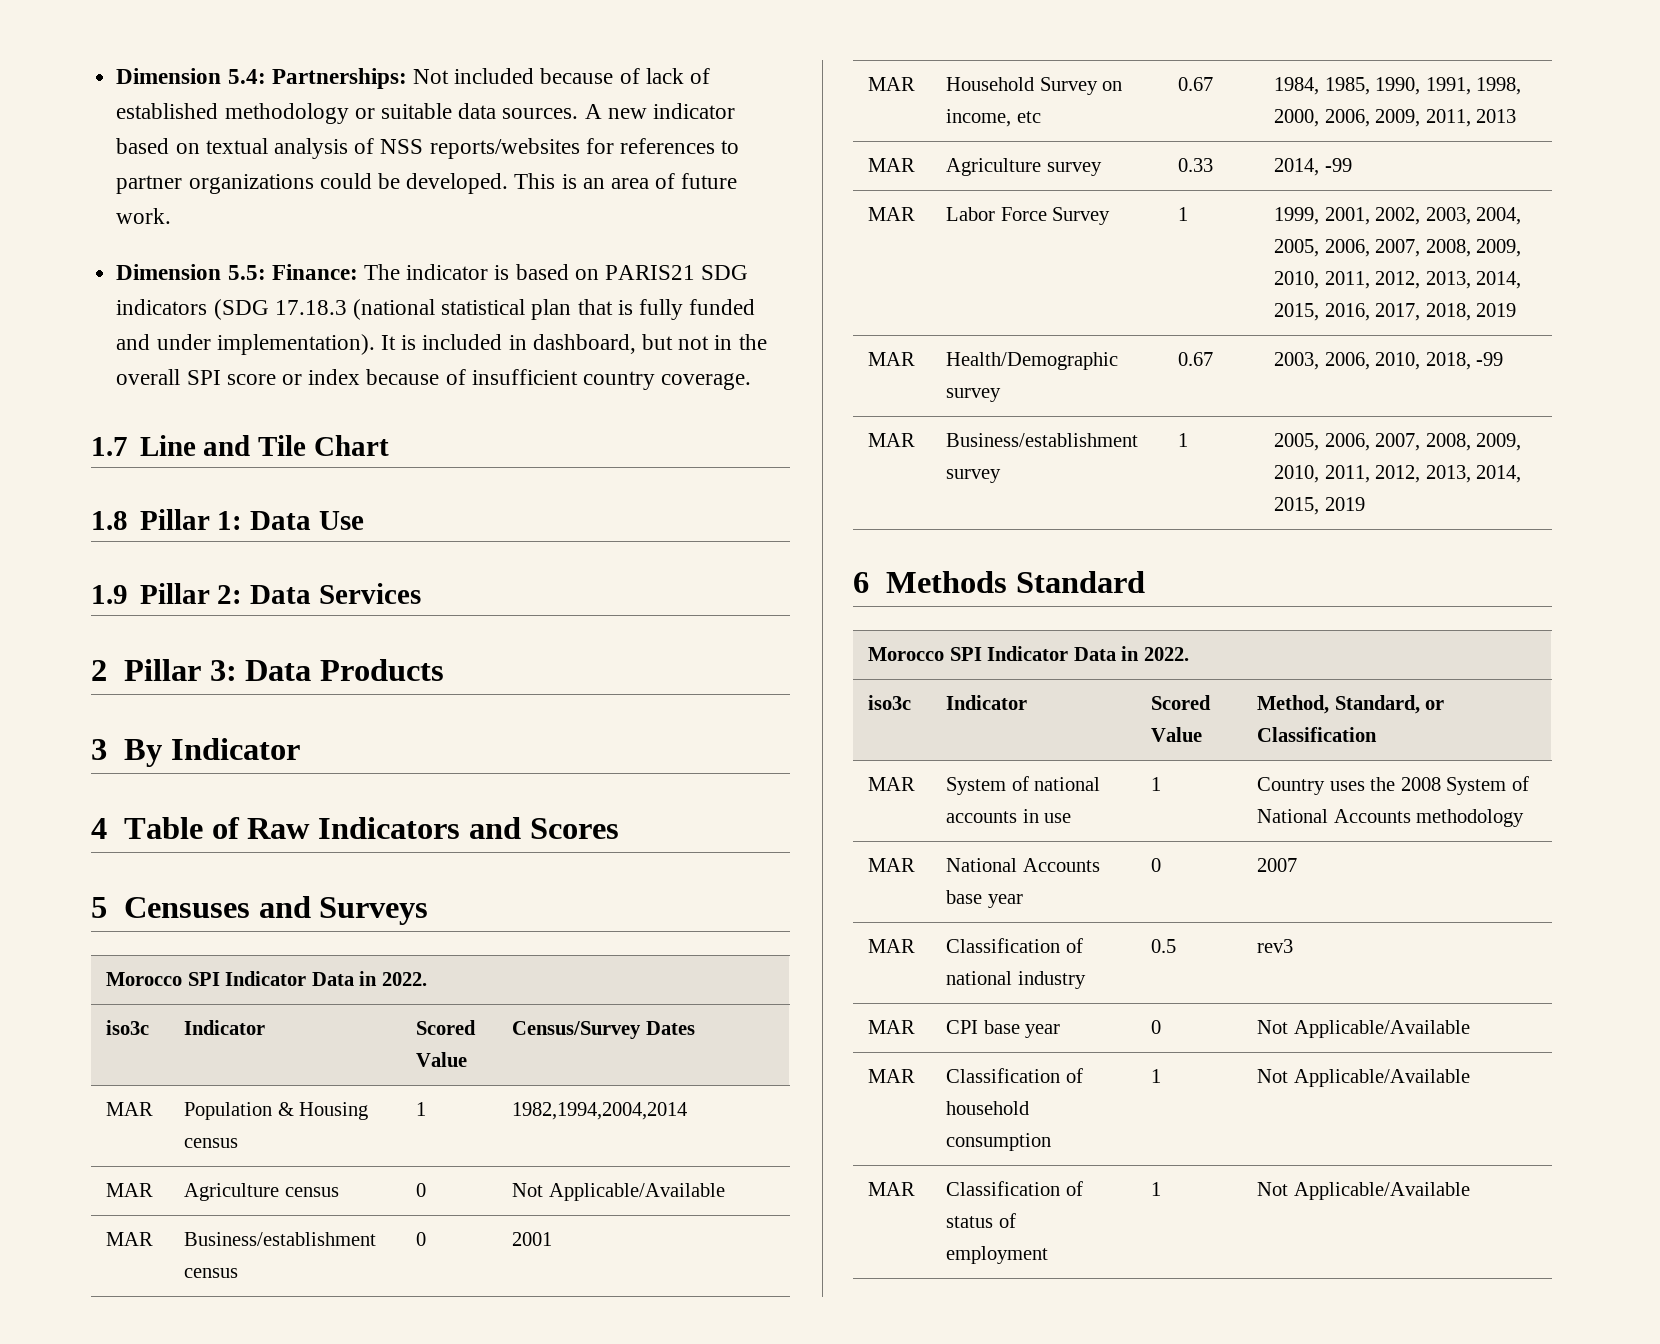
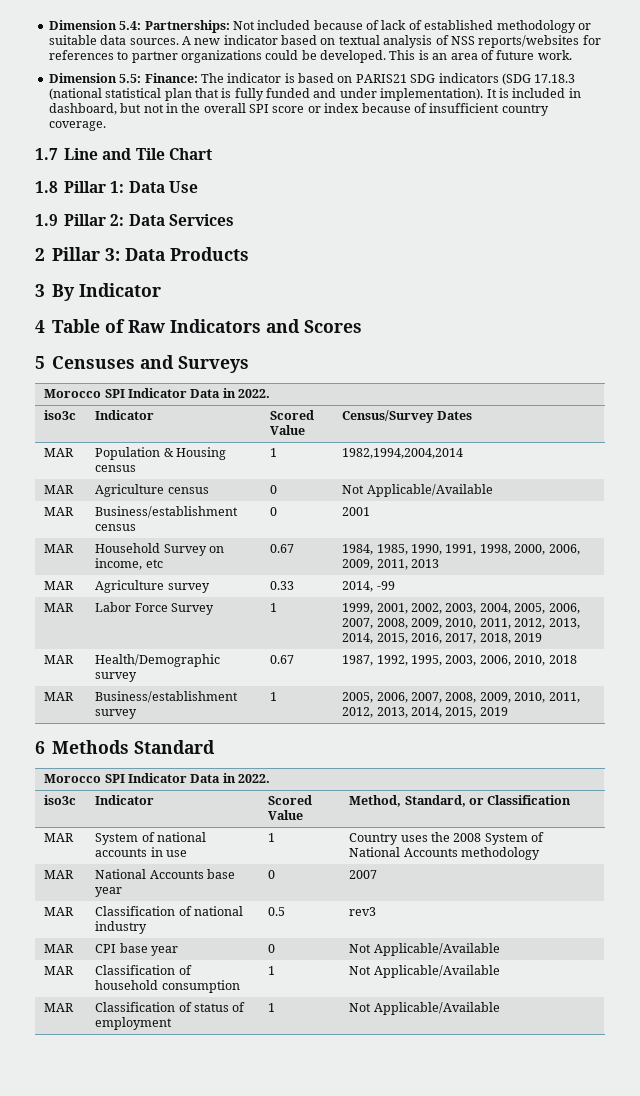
(1214, 359) none -> [342,655,443,666] 1987, 1992, 1995,
[1425,352,1504,370] 2018, -99 -> [548,655,577,664] 2018

